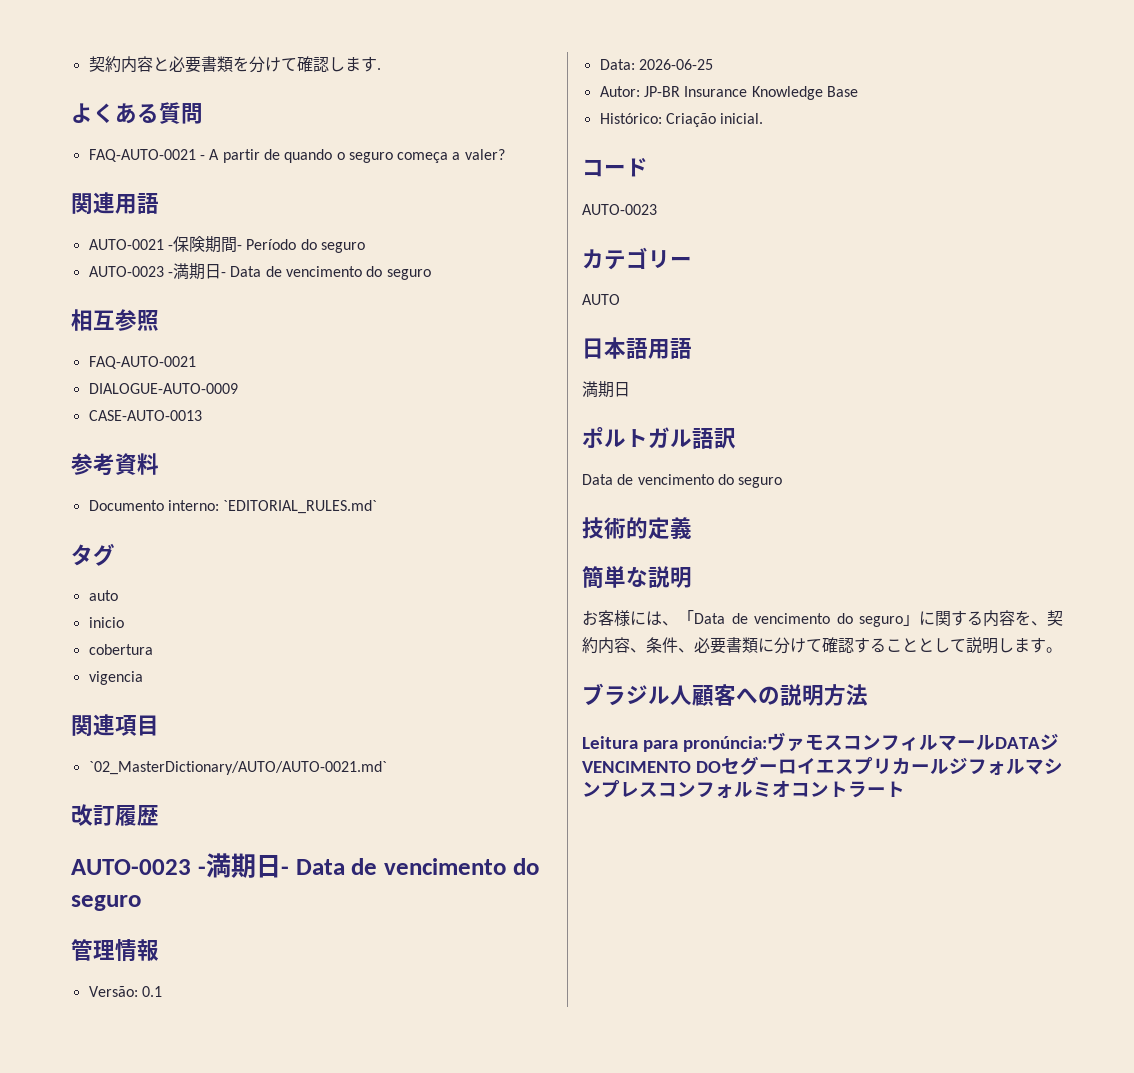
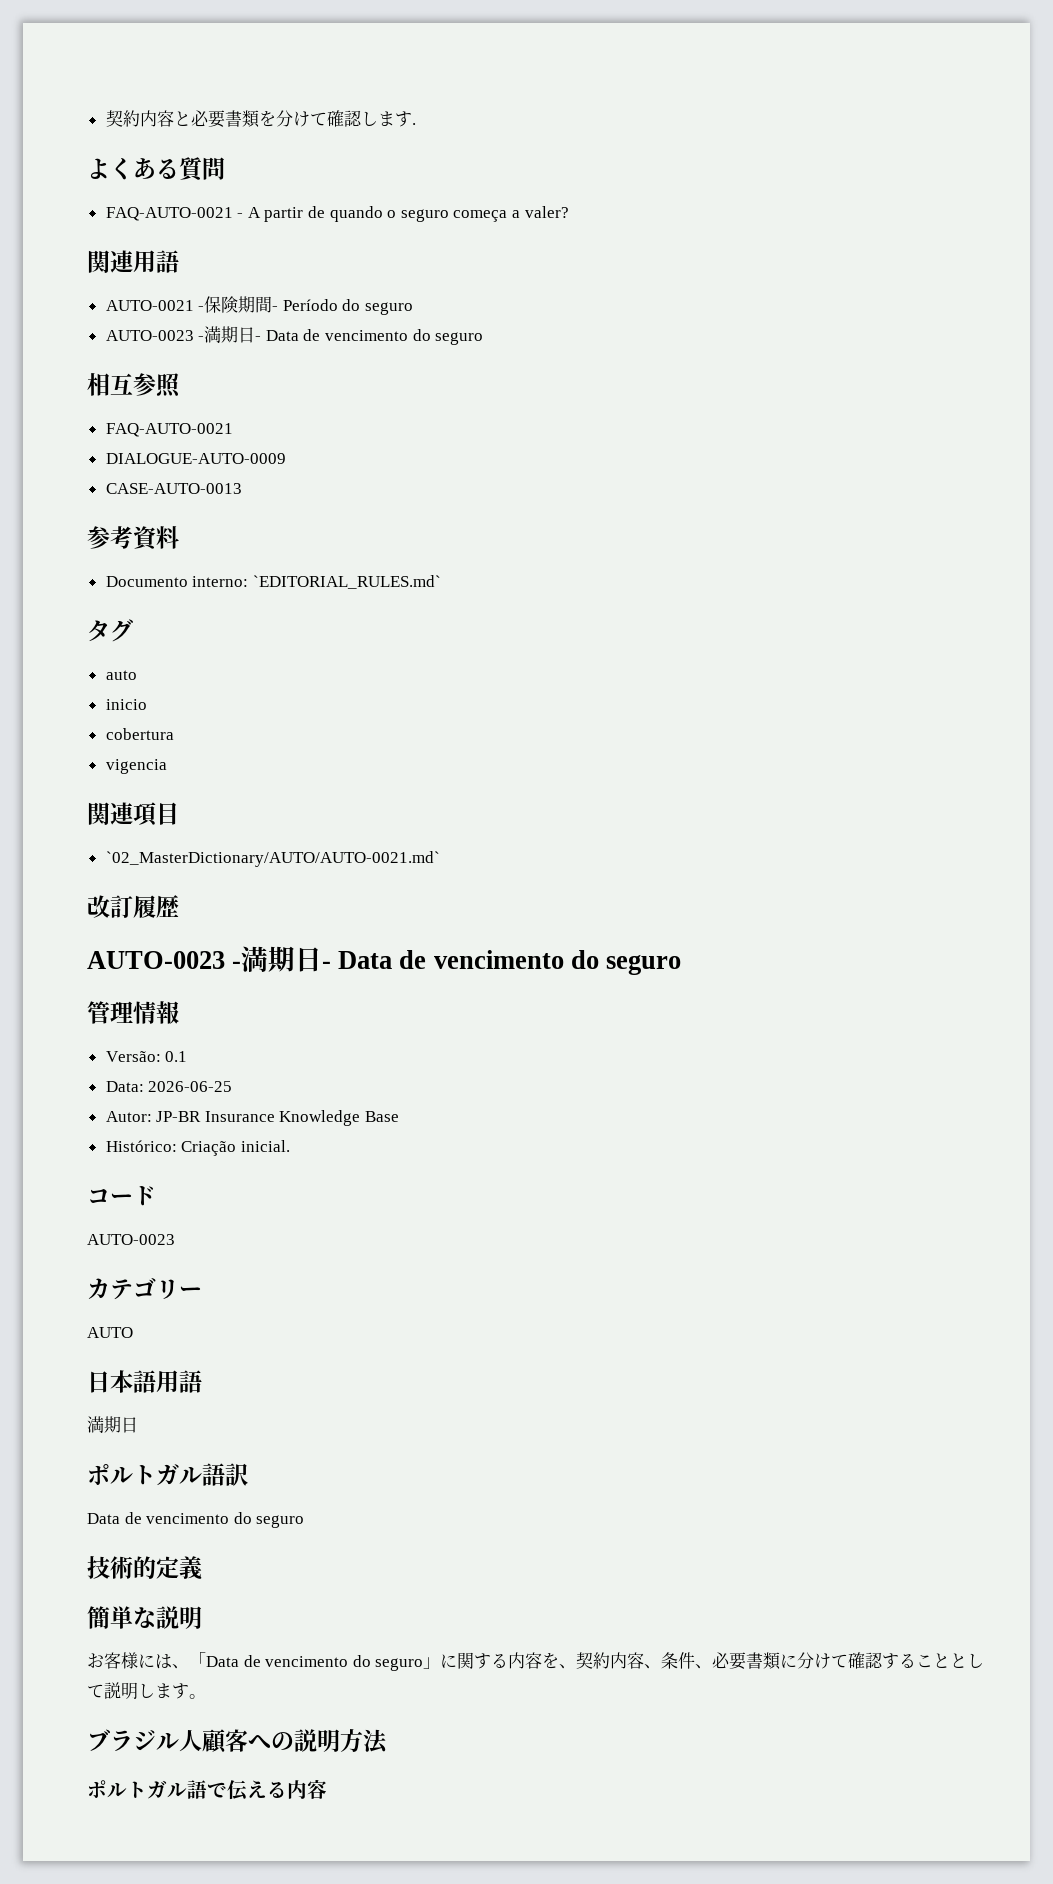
[582,732,1059,752] [582,756,1063,775] [582,780,905,798] Leitura para pronúncia:ヴァモスコンフィルマールDATAジVENCIMENTO DOセグーロイエスプリカールジフォルマシンプレスコンフォルミオコントラート -> [87,1779,327,1801] ポルトガル語で伝える内容

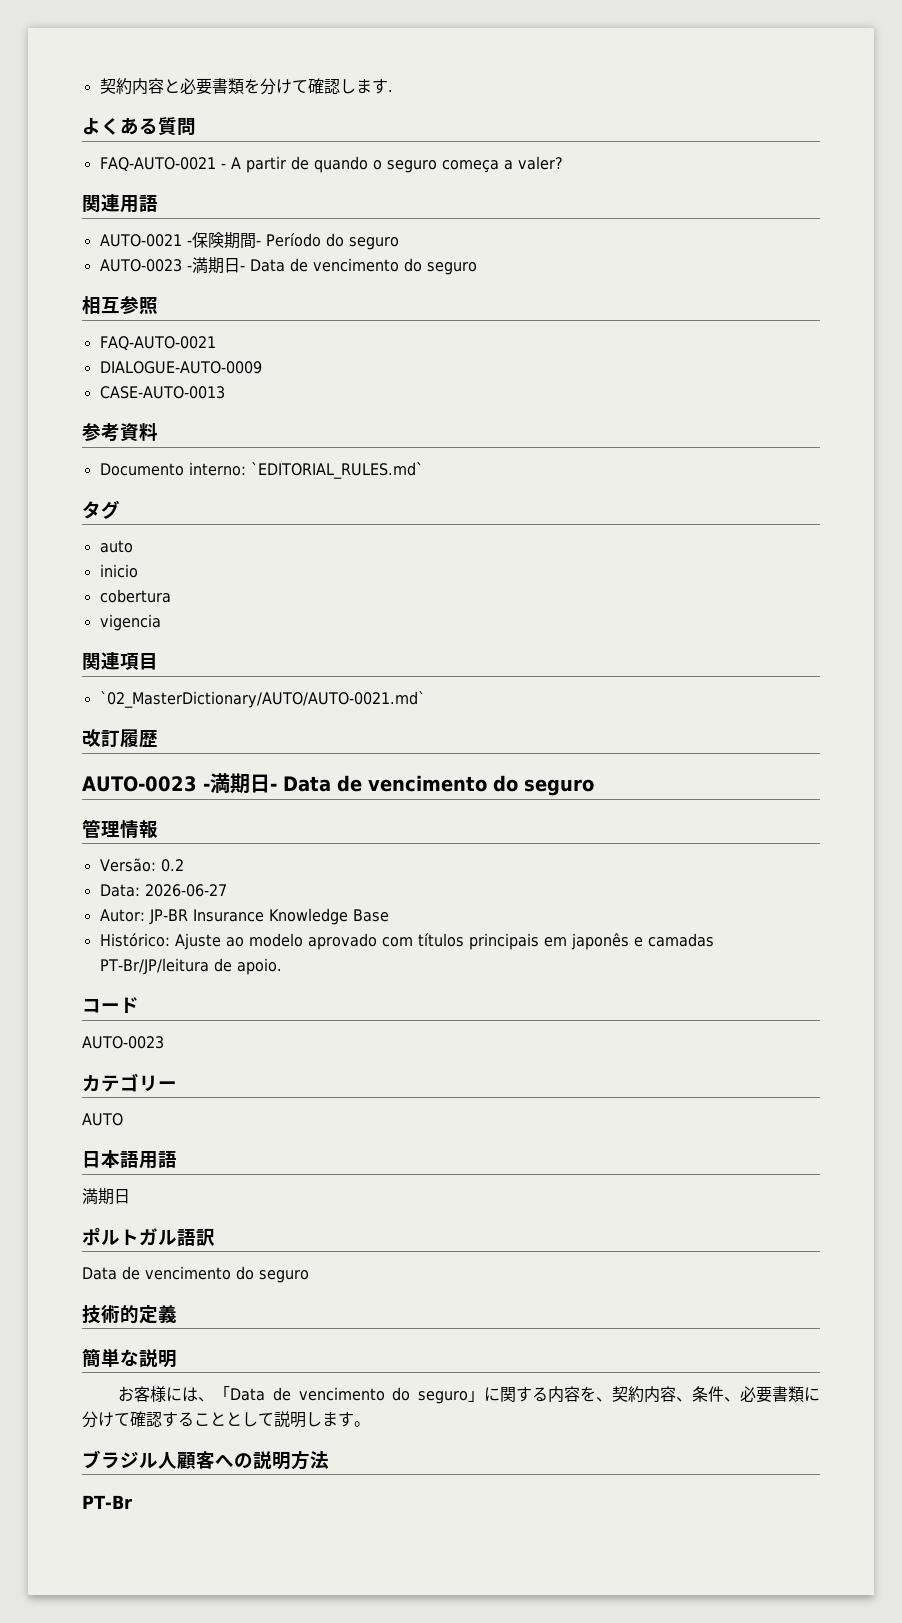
[165,1051,188,1062] 0.1 -> [160,859,184,872] 0.2
[148,1081,233,1092] 2026-06-25 -> [144,884,227,897] 2026-06-27
[181,1140,290,1156] Criação inicial. -> [174,933,714,950] [99,958,282,975] Ajuste ao modelo aprovado com títulos principais em japonês e camadas PT-Br/JP/leitura de apoio.
[87,1779,327,1801] ポルトガル語で伝える内容 -> [82,1495,132,1509] PT-Br

